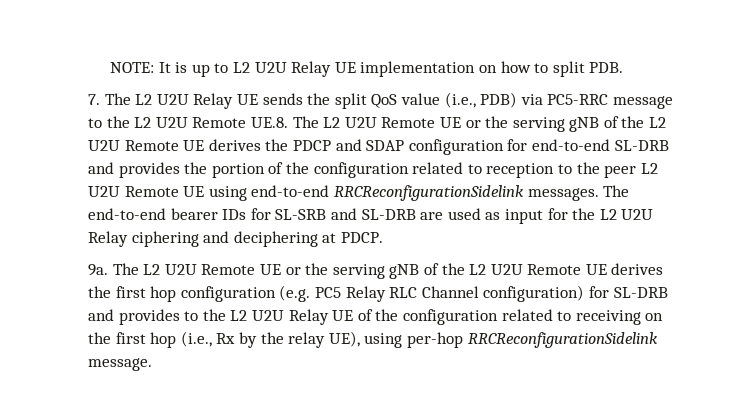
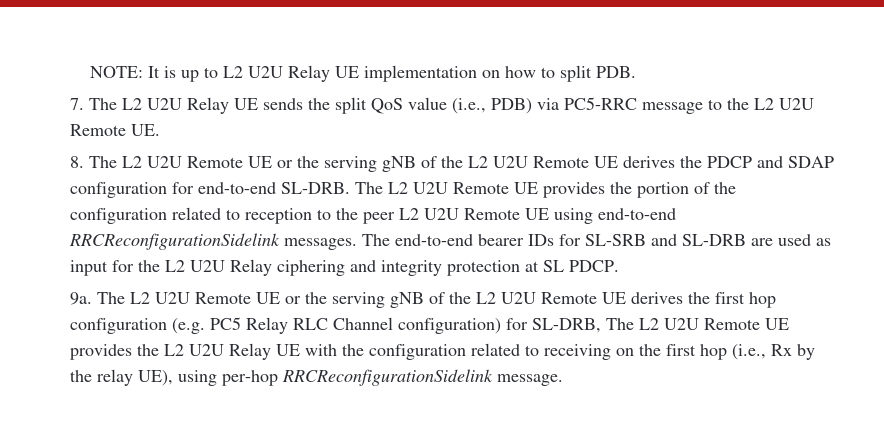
[250,117,288,128] UE.8. -> [130,124,160,136] [69,156,84,168] UE. // 8.
[614,140,669,151] [88,162,115,174] SL-DRB and -> [280,182,538,194] SL-DRB. The L2 U2U Remote UE
[233,231,337,247] deciphering at -> [380,260,564,276] integrity protection at SL
[613,287,668,298] [88,309,199,325] SL-DRB and provides to -> [531,318,789,333] [69,344,132,360] SL-DRB, The L2 U2U Remote UE provides
[357,309,373,321] of -> [304,344,337,356] with

